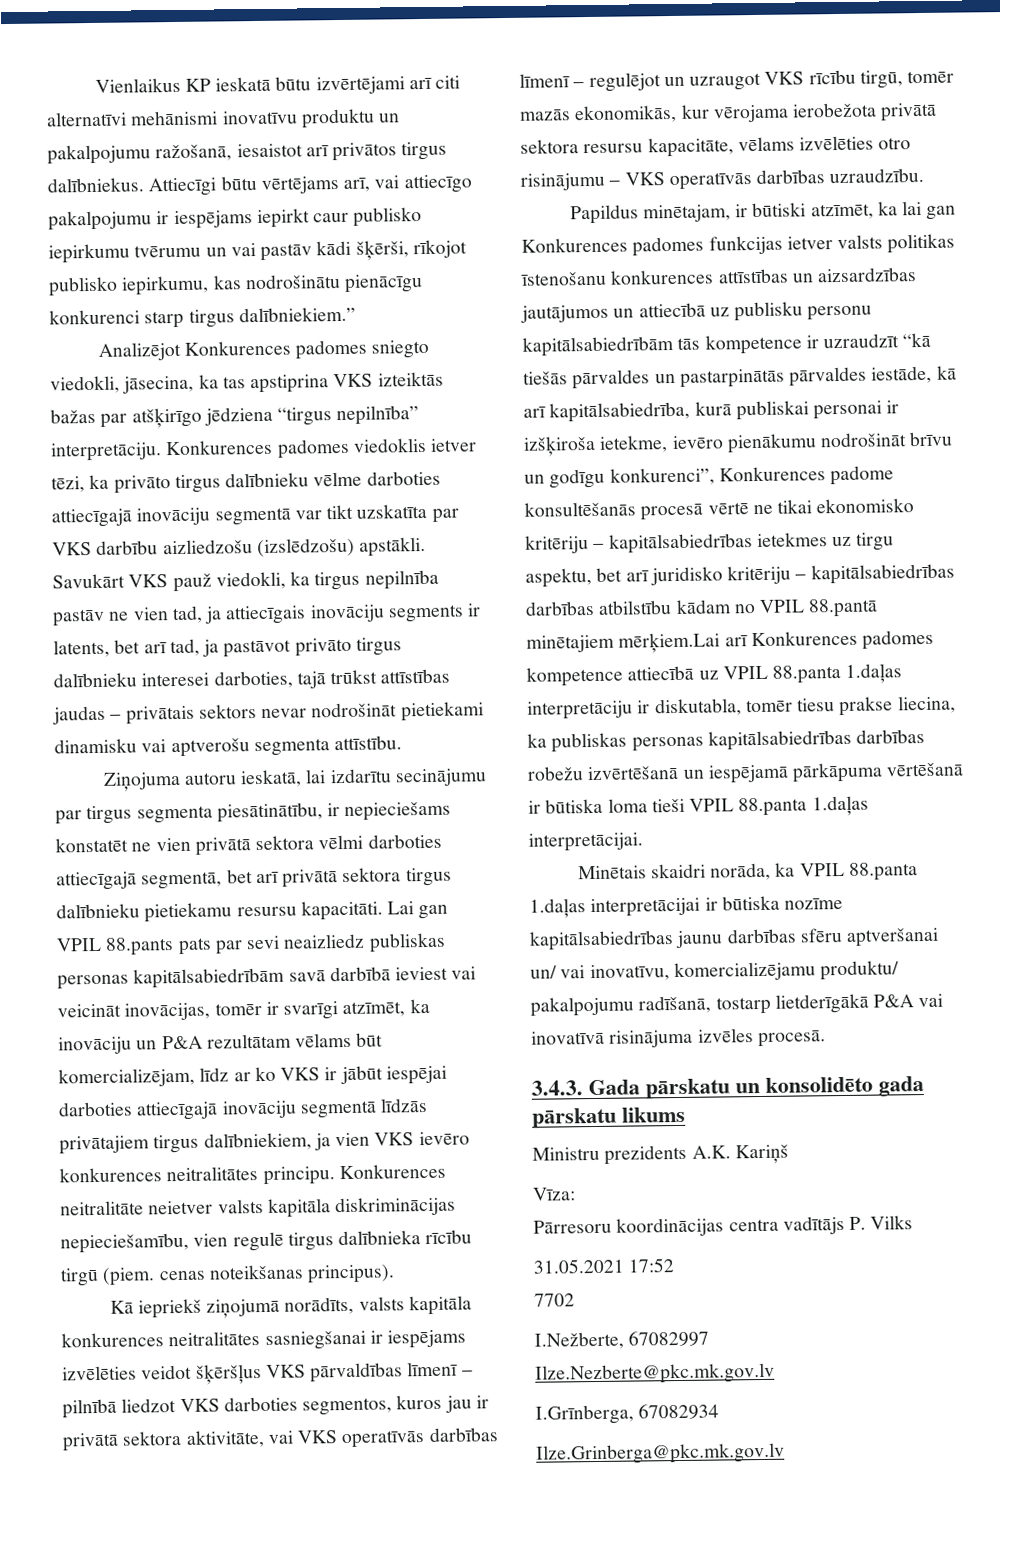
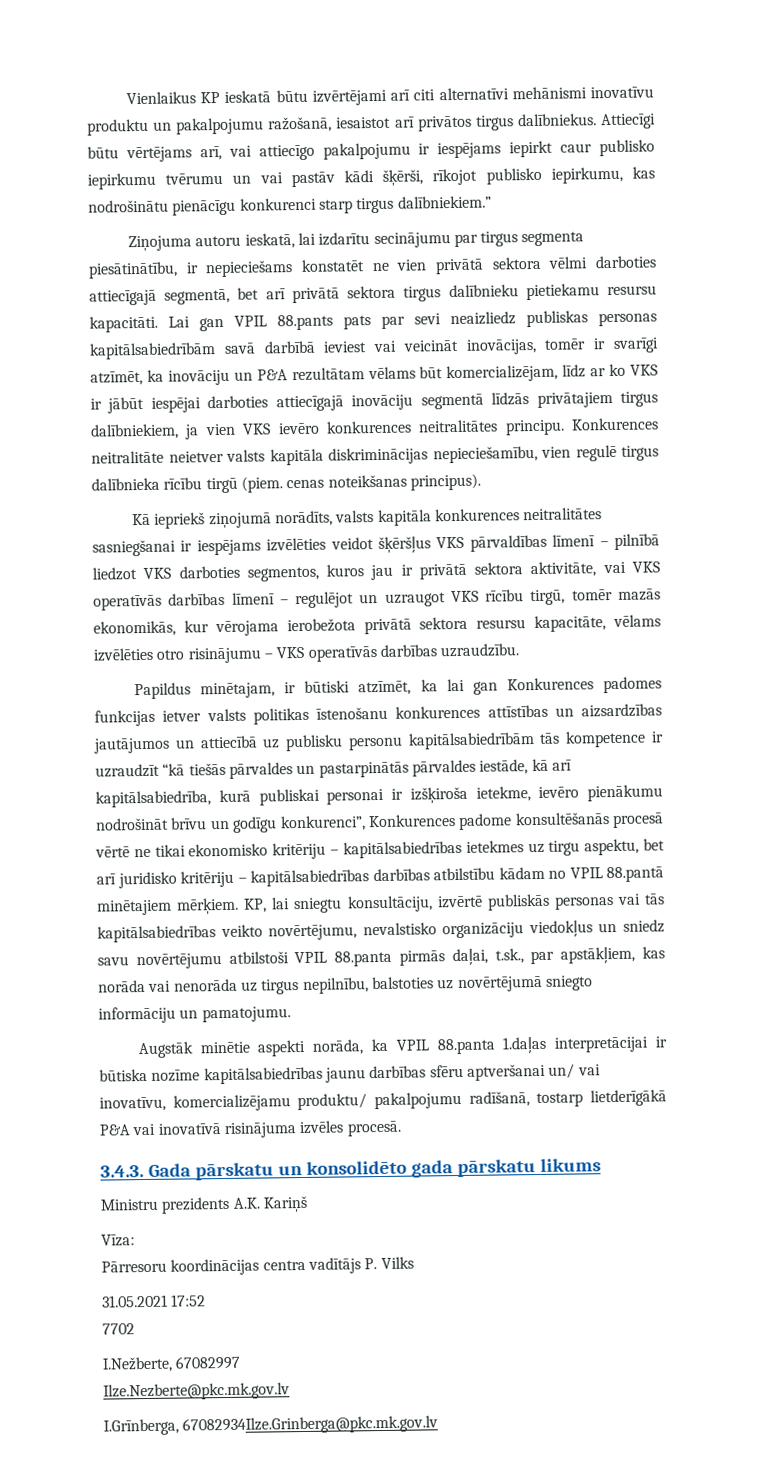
[97,339,430,361] [50,371,444,394] [50,405,420,429] [50,437,478,462] [51,470,441,494] [51,503,459,528] [52,536,427,558] [52,569,439,593] [52,603,482,627] [53,637,402,658] [53,668,451,689] [52,701,484,725] [54,735,403,758] // Analizējot Konkurences padomes sniegto viedokli, jāsecina, ka tas apstiprina VKS izteiktās bažas par atšķirīgo jēdziena “tirgus nepilnība” interpretāciju. Konkurences padomes viedoklis ietver tēzi, ka privāto tirgus dalībnieku vēlme darboties attiecīgajā inovāciju segmentā var tikt uzskatīta par VKS darbību aizliedzošu (izslēdzošu) apstākli. Savukārt VKS pauž viedokli, ka tirgus nepilnība pastāv ne vien tad, ja attiecīgais inovāciju segments ir latents, bet arī tad, ja pastāvot privāto tirgus dalībnieku interesei darboties, tajā trūkst attīstības jaudas – privātais sektors nevar nodrošināt pietiekami dinamisku vai aptverošu segmenta attīstību. -> (492, 202) none
[618,629,935,654] [526,663,903,687] [527,695,956,720] [527,728,926,753] [527,762,965,784] [528,795,869,817] [528,832,643,852] [577,863,706,880] mērķiem.Lai arī Konkurences padomes kompetence attiecībā uz VPIL 88.panta 1.daļas interpretāciju ir diskutabla, tomēr tiesu prakse liecina, ka publiskas personas kapitālsabiedrības darbības robežu izvērtēšanā un iespējamā pārkāpuma vērtēšanā ir būtiska loma tieši VPIL 88.panta 1.daļas interpretācijai. // Minētais skaidri -> [177,893,666,915] [97,919,665,943] [97,946,665,970] [98,975,593,995] [98,1006,291,1024] [137,1039,307,1059] mērķiem. KP, lai sniegtu konsultāciju, izvērtē publiskās personas vai tās kapitālsabiedrības veikto novērtējumu, nevalstisko organizāciju viedokļus un sniedz savu novērtējumu atbilstoši VPIL 88.panta pirmās daļai, t.sk., par apstākļiem, kas norāda vai nenorāda uz tirgus nepilnību, balstoties uz novērtējumā sniegto informāciju un pamatojumu. // Augstāk minētie aspekti
[638,1403,720,1420] [536,1442,785,1465] 67082934 // Ilze.Grinberga@pkc.mk.gov.lv -> [182,1415,439,1435] 67082934Ilze.Grinberga@pkc.mk.gov.lv

